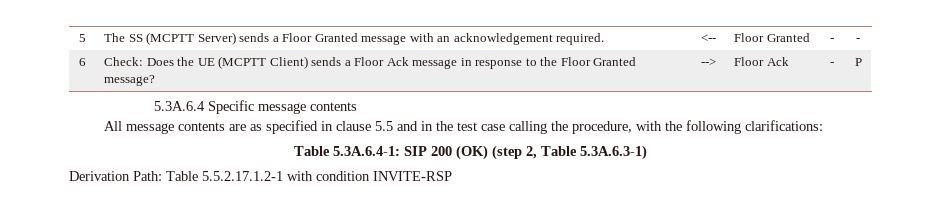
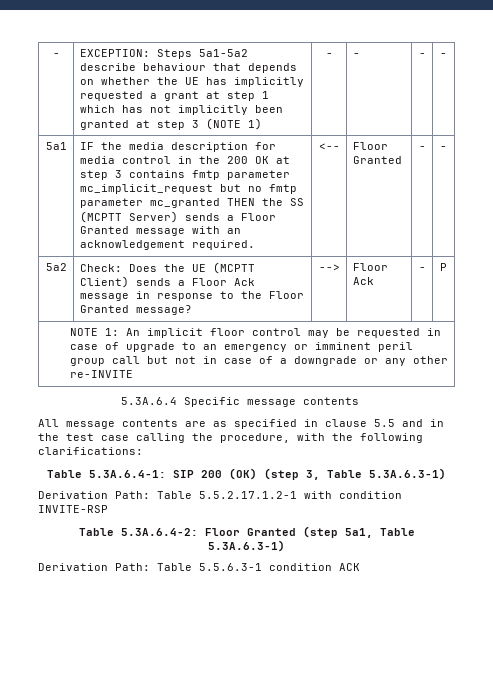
[79,34,86,42] [104,33,126,42] 5 | The -> [52,53,60,57] [79,49,248,59] [79,63,297,73] [79,77,304,87] [79,91,269,101] [79,105,283,115] [79,118,262,130] [325,53,333,57] [352,53,360,57] [418,53,426,57] [440,53,447,57] [45,142,67,150] [79,142,276,152] [79,156,290,164] [79,170,290,180] [79,184,297,194] [79,198,283,208] - | EXCEPTION: Steps 5a1-5a2 describe behaviour that depends on whether the UE has implicitly requested a grant at step 1 which has not implicitly been granted at step 3 (NOTE 1) | - | - | - | - // 5a1 | IF the media description for media control in the 200 OK at step 3 contains fmtp parameter mc_implicit_request but no fmtp parameter mc_granted THEN the
[79,58,86,66] 6 -> [45,263,67,271] 5a2
(862, 62) none -> [69,328,441,338] [69,342,413,352] [69,356,448,366] [69,370,133,378] // NOTE 1: An implicit floor control may be requested in case of upgrade to an emergency or imminent peril group call but not in case of a downgrade or any other re-INVITE
[526,146,537,159] 2, -> [306,470,320,480] 3,
(452, 176) none -> [78,526,415,538] [208,540,285,552] [38,563,360,571] // Table 5.3A.6.4-2: Floor Granted (step 5a1, Table 5.3A.6.3-1) // Derivation Path: Table 5.5.6.3-1 condition ACK

